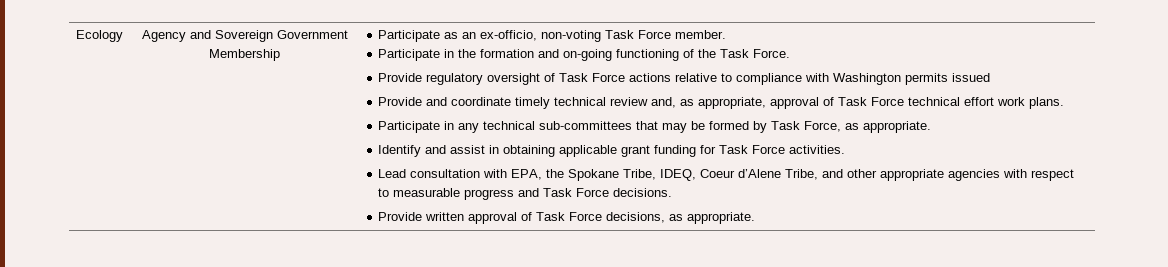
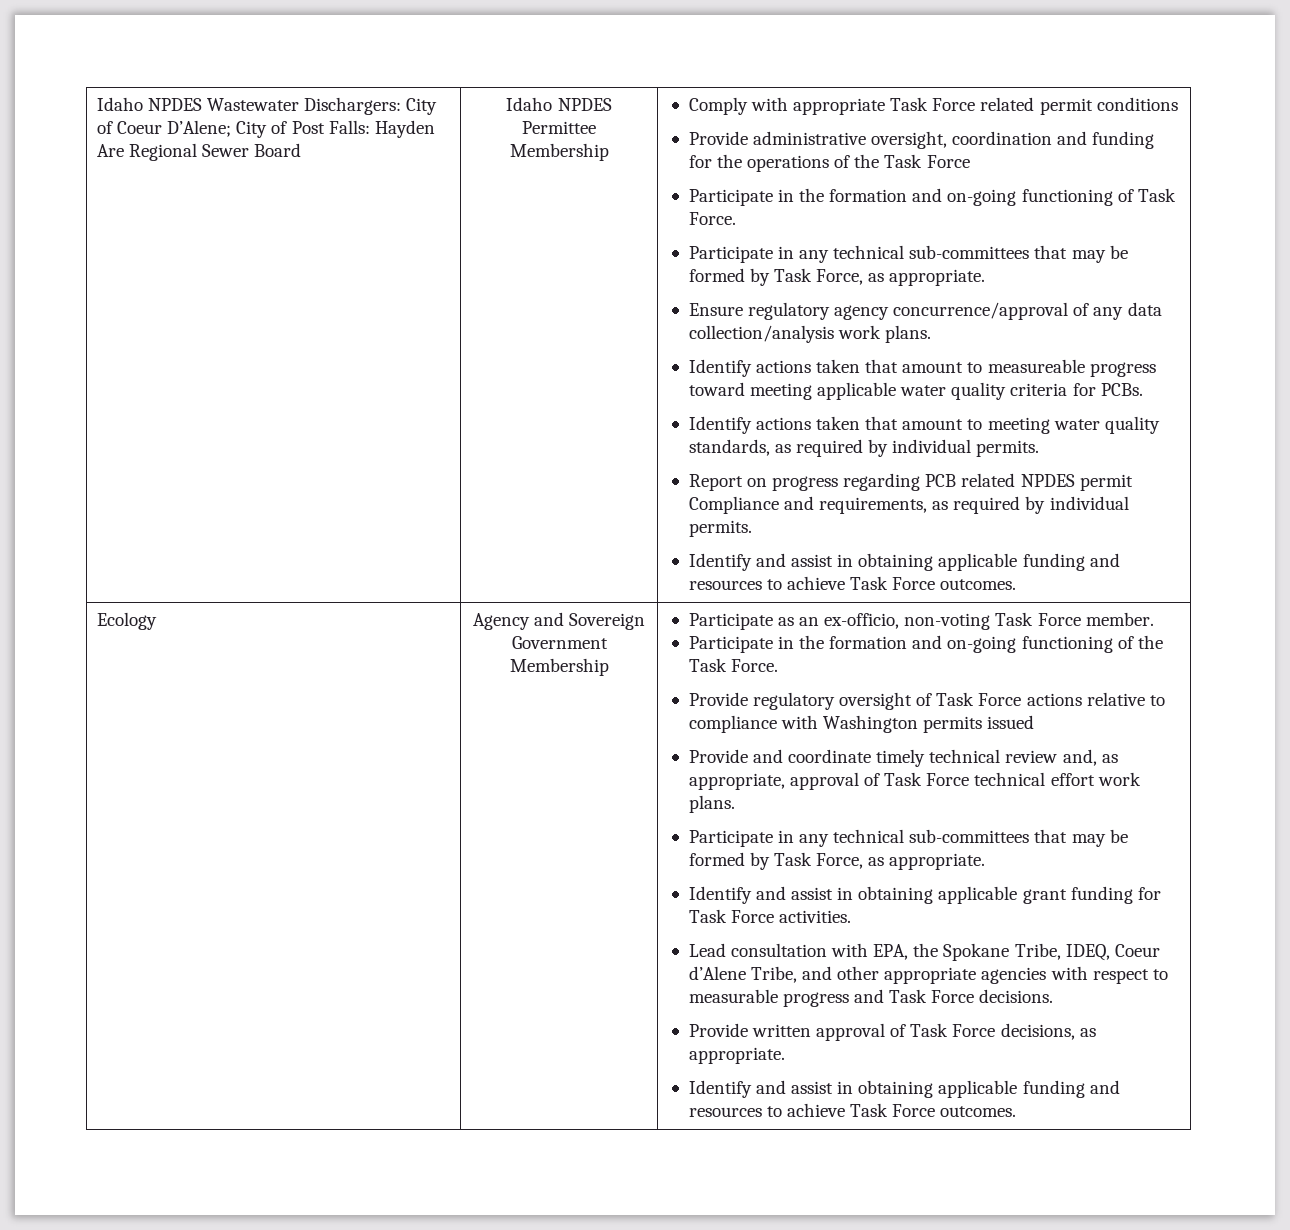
(76, 36) none -> [96,97,438,115] [96,120,435,138] [96,143,302,161] [506,97,612,111] [522,121,596,134] [509,143,609,161] [688,97,1178,115] [688,131,1155,149] [688,154,970,172] [688,188,1176,206] [688,212,736,225] [688,245,1128,263] [688,268,986,286] [688,302,1162,320] [688,325,932,343] [688,359,1156,377] [688,382,1143,400] [688,416,1160,434] [688,439,1040,457] [688,473,1133,491] [688,496,1129,514] [688,520,752,537] [688,553,1120,571] [688,576,1017,590] Idaho NPDES Wastewater Dischargers: City of Coeur D’Alene; City of Post Falls: Hayden Are Regional Sewer Board | Idaho NPDES Permittee Membership | Comply with appropriate Task Force related permit conditions // Provide administrative oversight, coordination and funding for the operations of the Task Force // Participate in the formation and on-going functioning of Task Force. // Participate in any technical sub-committees that may be formed by Task Force, as appropriate. // Ensure regulatory agency concurrence/approval of any data collection/analysis work plans. // Identify actions taken that amount to measureable progress toward meeting applicable water quality criteria for PCBs. // Identify actions taken that amount to meeting water quality standards, as required by individual permits. // Report on progress regarding PCB related NPDES permit Compliance and requirements, as required by individual permits. // Identify and assist in obtaining applicable funding and resources to achieve Task Force outcomes. //
(756, 218) none -> [688,1080,1120,1098] [688,1103,1017,1117] // Identify and assist in obtaining applicable funding and resources to achieve Task Force outcomes.

